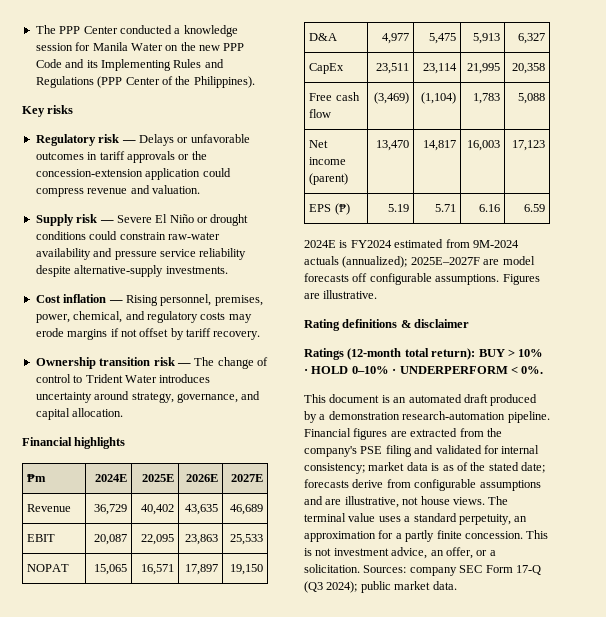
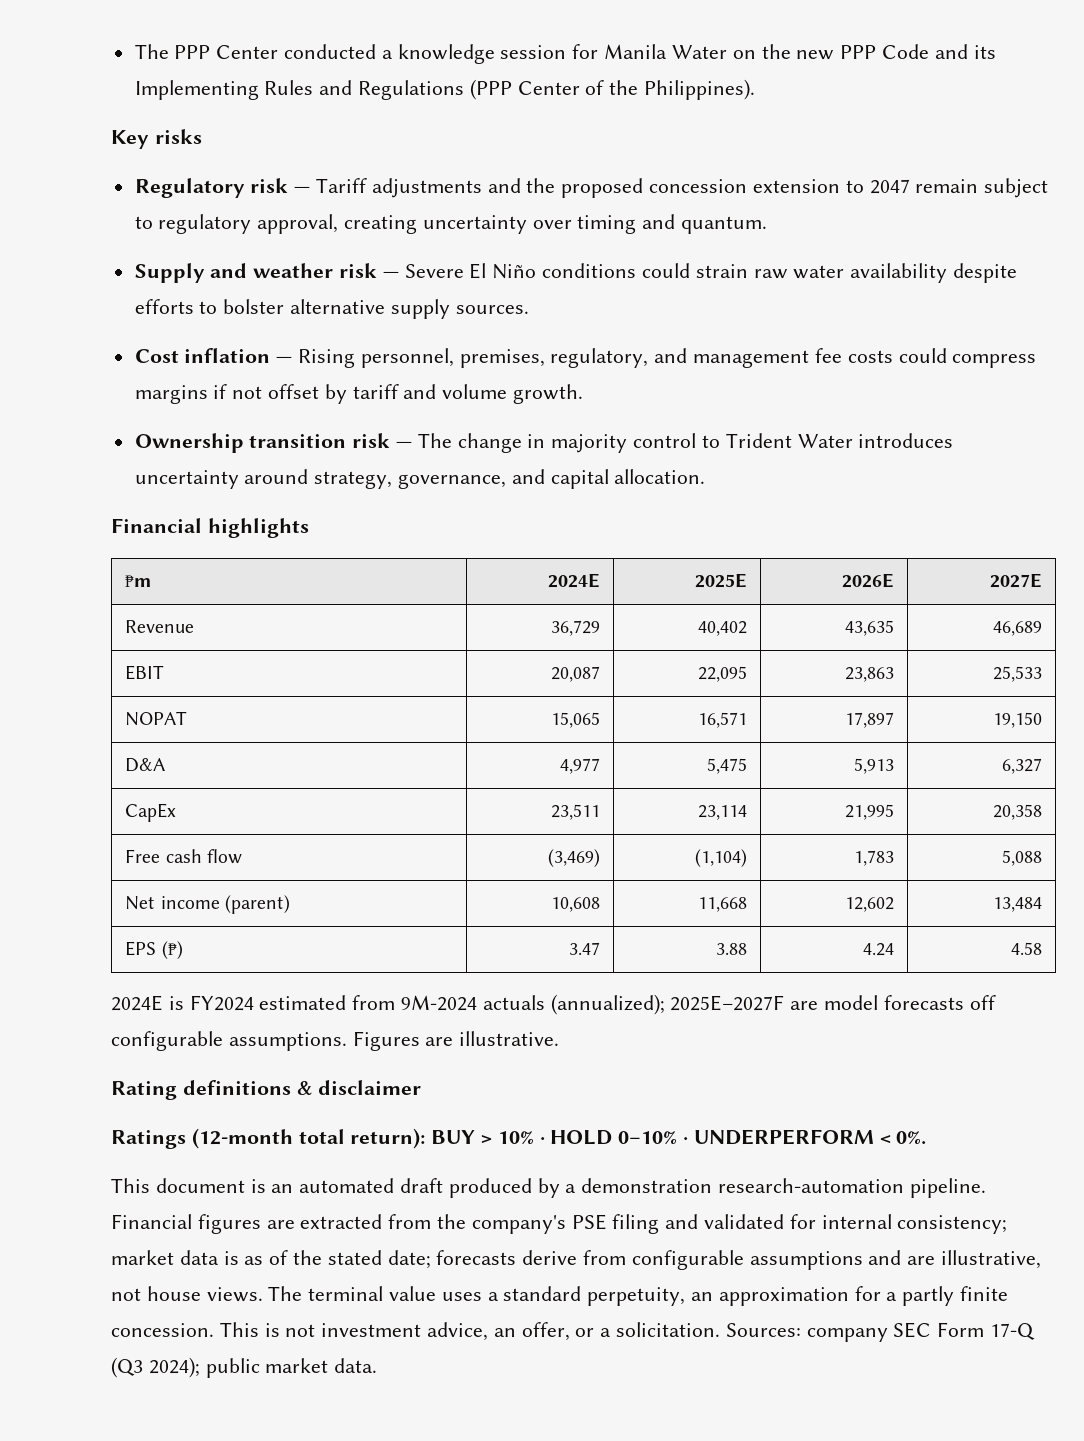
[138,134,250,146] [35,151,207,163] [35,168,231,180] [35,185,200,197] Delays or unfavorable outcomes in tariff approvals or the concession-extension application could compress revenue and valuation. -> [316,178,1049,198] [134,214,768,234] Tariff adjustments and the proposed concession extension to 2047 remain subject to regulatory approval, creating uncertainty over timing and quantum.
(74, 220) none -> [210,263,334,278] and weather
[197,214,249,226] [35,231,220,240] [35,248,247,260] [35,265,228,277] or drought conditions could constrain raw-water availability and pressure service reliability despite alternative-supply investments. -> [542,263,1017,283] [134,299,529,319] conditions could strain raw water availability despite efforts to bolster alternative supply sources.
[35,311,252,323] [35,328,64,337] power, chemical, and regulatory costs may erode -> [550,348,1037,368] regulatory, and management fee costs could compress
[213,331,261,340] recovery. -> [403,384,584,404] and volume growth.
[257,357,268,366] of -> [527,434,628,453] in majority
[375,140,409,151] [422,140,456,151] [466,140,500,151] [511,140,545,151] [309,203,350,215] [387,204,409,212] [434,204,456,212] [478,204,500,212] [523,204,545,212] 13,470 | 14,817 | 16,003 | 17,123 // EPS (₱) | 5.19 | 5.71 | 6.16 | 6.59 -> [550,897,600,912] [697,897,747,912] [844,897,894,912] [992,897,1042,912] [125,941,183,959] [568,942,600,955] [715,943,747,955] [862,943,894,956] [1010,942,1042,955] 10,608 | 11,668 | 12,602 | 13,484 // EPS (₱) | 3.47 | 3.88 | 4.24 | 4.58

